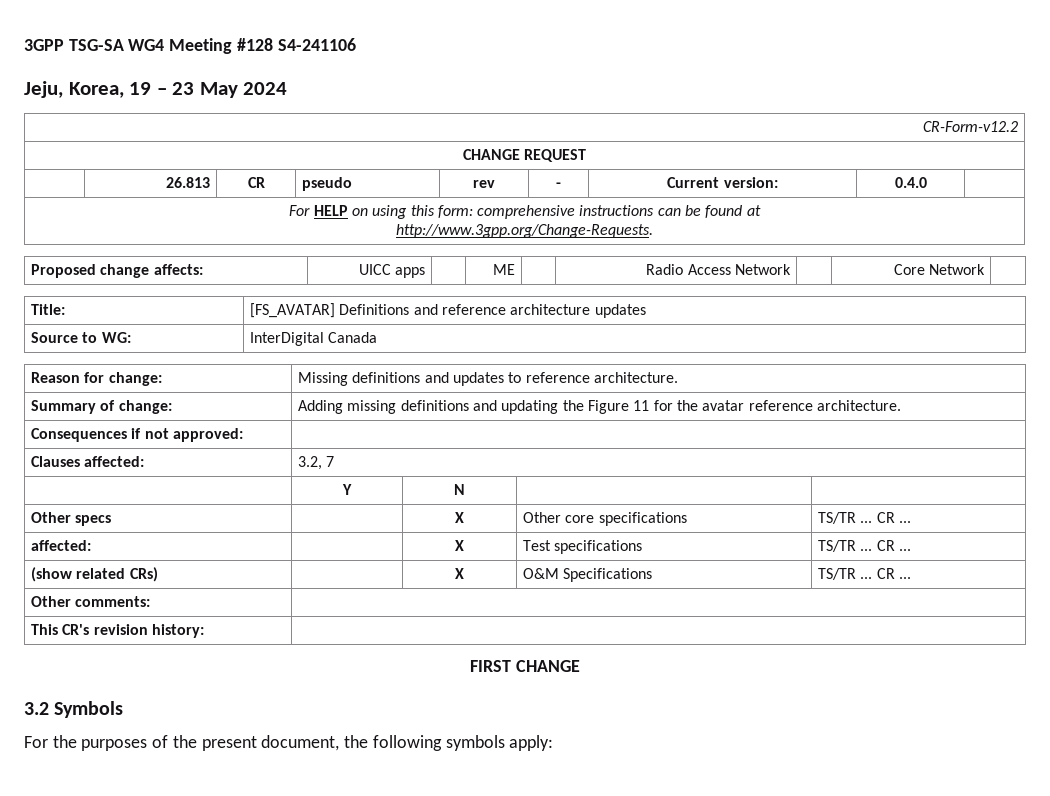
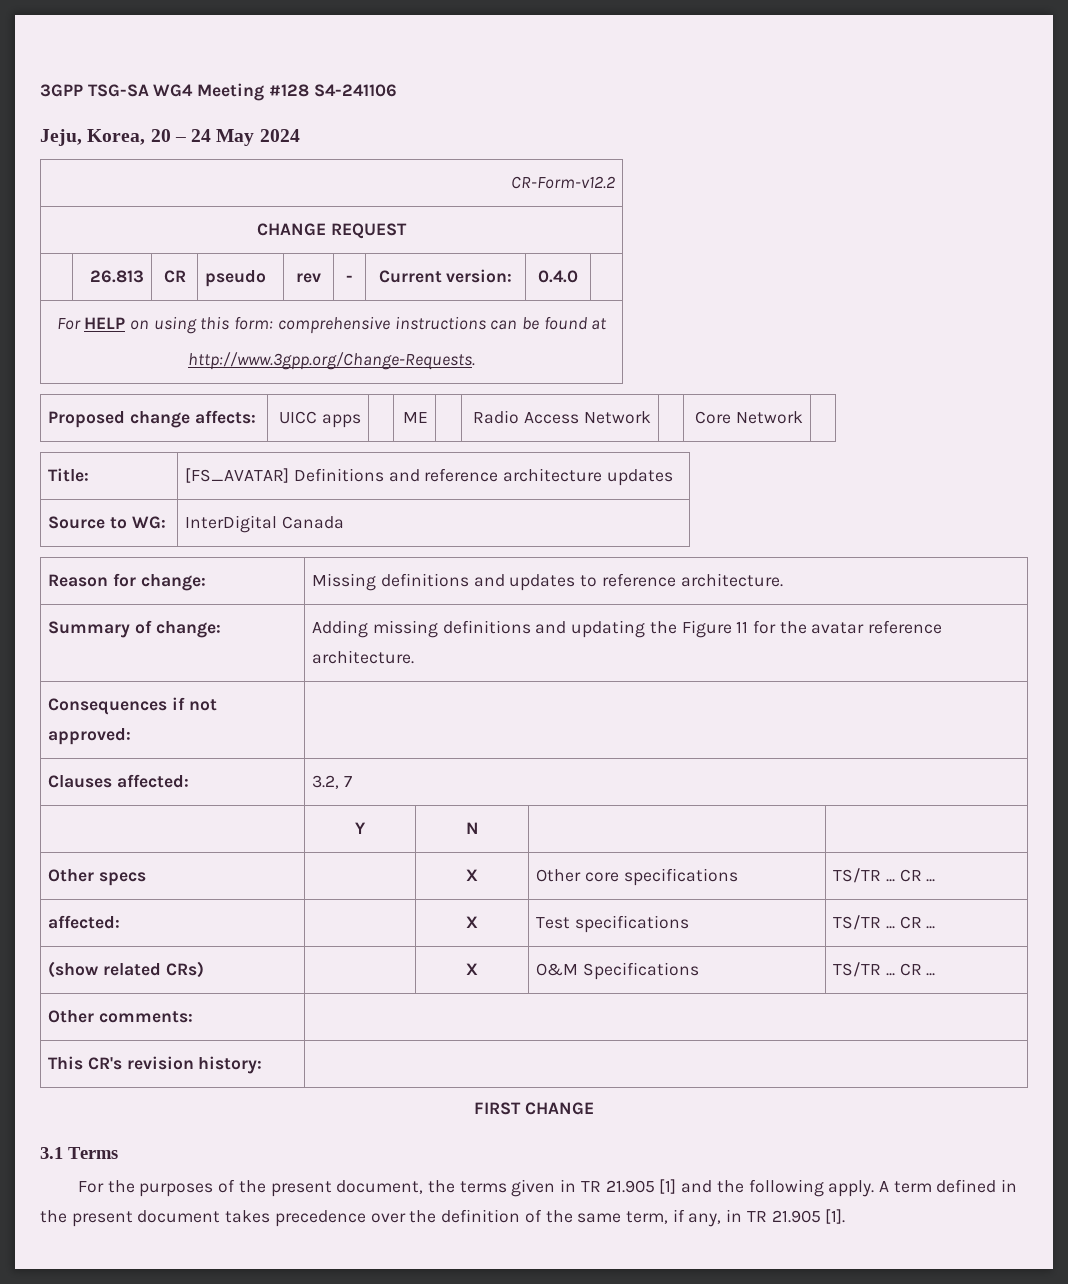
[129,82,195,95] 19 – 23 -> [150,129,212,142] 20 – 24
[24,701,124,718] 3.2 Symbols -> [40,1147,118,1159] 3.1 Terms
[372,735,554,751] following symbols apply: -> [459,1179,1018,1197] [40,1209,846,1227] terms given in TR 21.905 [1] and the following apply. A term defined in the present document takes precedence over the definition of the same term, if any, in TR 21.905 [1].

